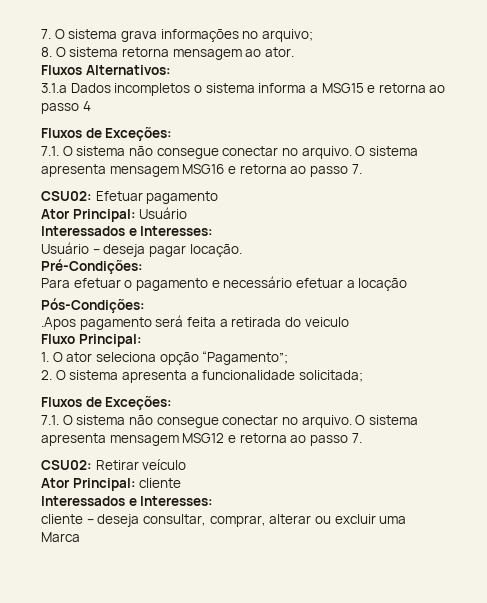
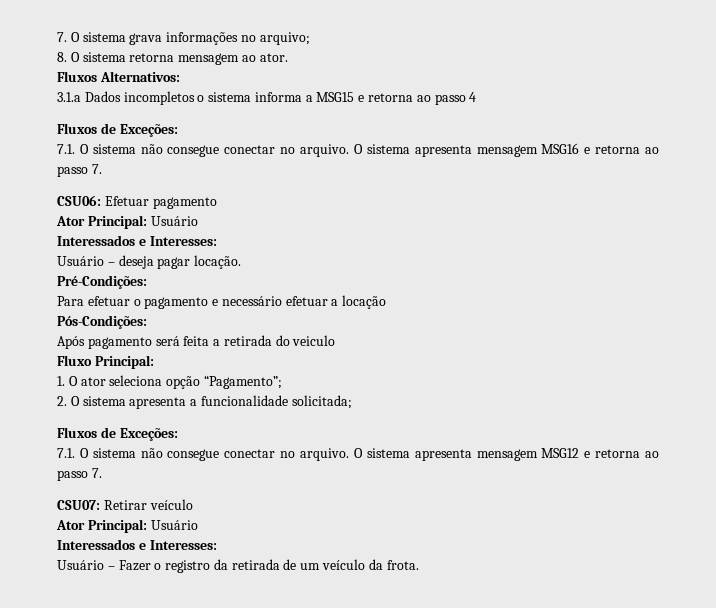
[41,191,92,201] CSU02: -> [57,195,101,206] CSU06:
[41,317,76,330] .Apos -> [57,336,85,349] Após
[41,460,92,470] CSU02: -> [57,500,100,510] CSU07:
[139,478,182,488] [41,496,214,506] [41,514,407,527] [41,532,80,542] cliente // Interessados e Interesses: // cliente – deseja consultar, comprar, alterar ou excluir uma Marca -> [150,520,198,530] [57,539,217,550] [57,559,419,573] Usuário // Interessados e Interesses: // Usuário – Fazer o registro da retirada de um veículo da frota.

